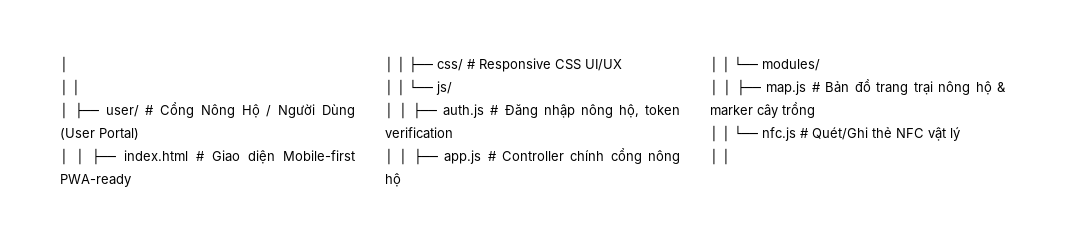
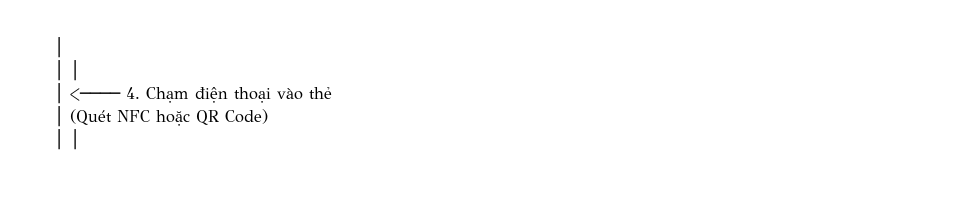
[74,102,355,119] [60,128,139,140] [60,148,355,165] [60,174,131,187] [385,56,622,73] [385,79,452,96] [385,102,680,119] [385,127,453,139] [385,148,680,165] [385,173,401,187] [710,56,820,73] [710,79,1006,96] [710,102,815,118] [710,125,960,142] ├── user/ # Cổng Nông Hộ / Người Dùng (User Portal) // │ │ ├── index.html # Giao diện Mobile-first PWA-ready // │ │ ├── css/ # Responsive CSS UI/UX // │ │ └── js/ // │ │ ├── auth.js # Đăng nhập nông hộ, token verification // │ │ ├── app.js # Controller chính cổng nông hộ // │ │ └── modules/ // │ │ ├── map.js # Bản đồ trang trại nông hộ & marker cây trồng // │ │ └── nfc.js # Quét/Ghi thẻ NFC vật lý -> [70,87,332,103] [54,106,268,127] <──── 4. Chạm điện thoại vào thẻ // │ (Quét NFC hoặc QR Code)

